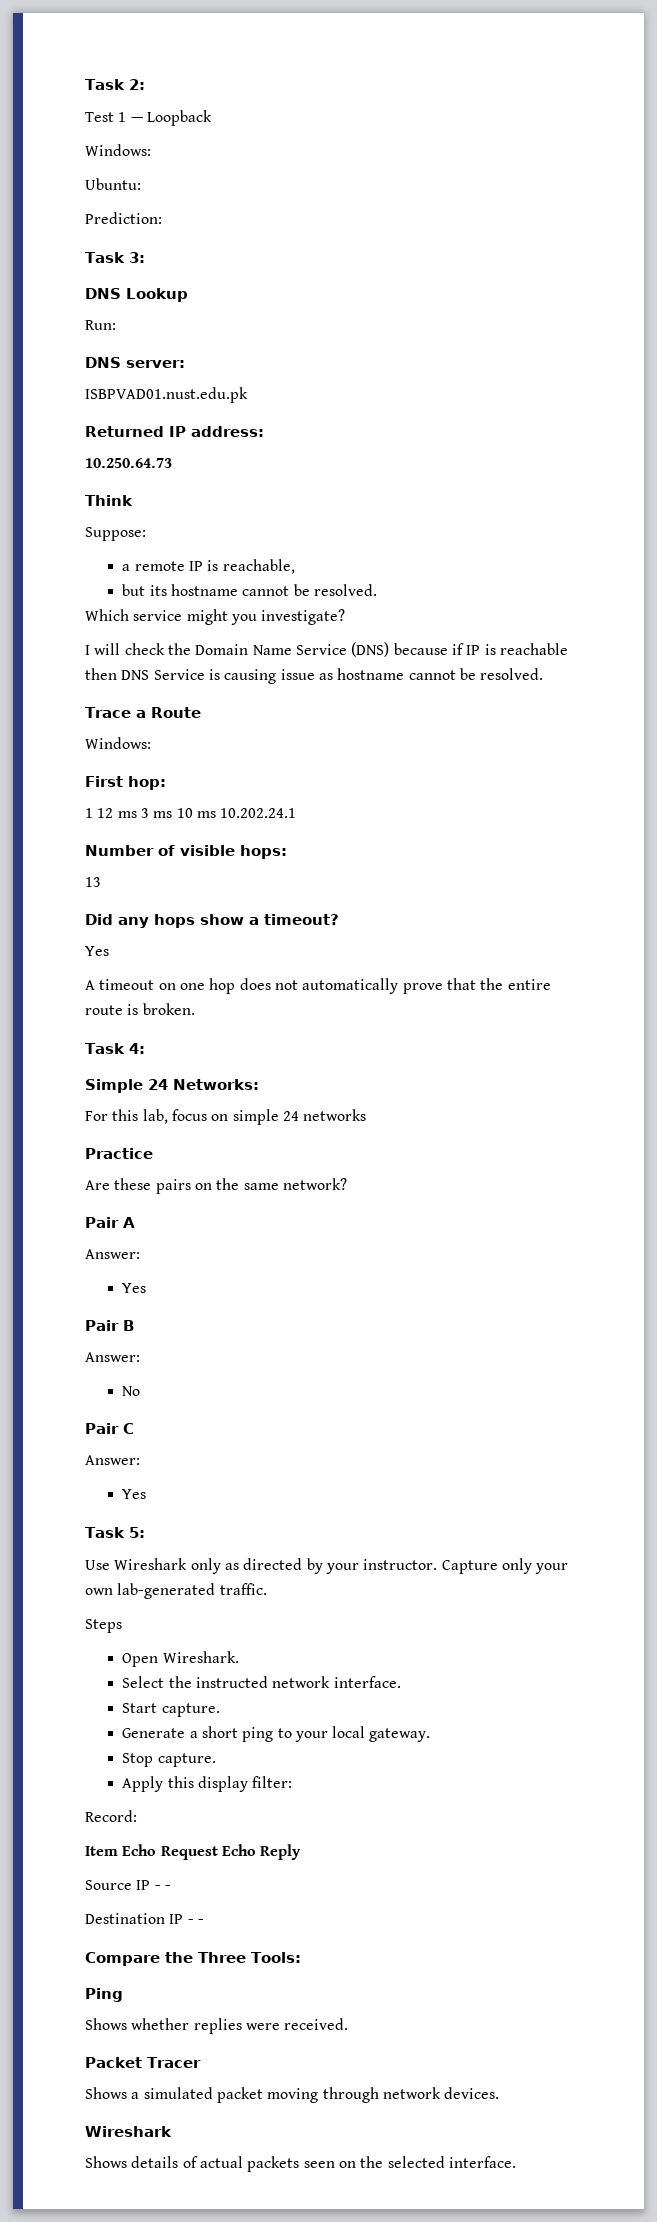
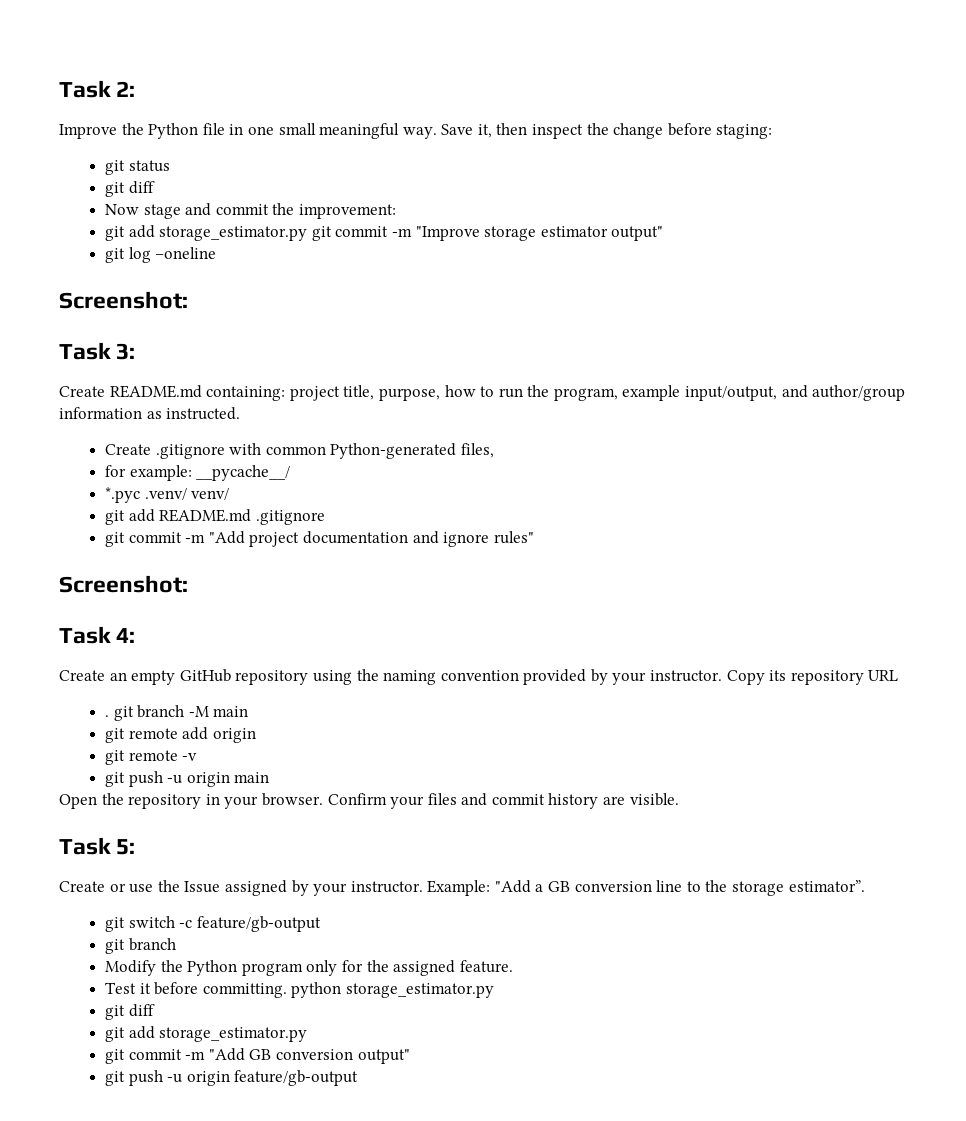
[85,110,212,126] [85,144,151,156] [85,178,141,190] [85,212,162,224] [85,252,145,263] [85,288,188,302] [85,320,116,330] [85,357,185,368] [85,387,248,403] [85,426,264,437] [85,458,172,468] [85,495,133,506] [85,527,146,541] [122,559,295,574] [122,584,377,596] [85,609,346,625] [85,642,568,657] [85,668,544,684] [85,707,201,718] [85,737,151,749] [85,776,166,790] [85,808,297,818] [85,845,287,859] [85,877,101,887] [85,914,339,928] [85,946,109,956] [85,978,551,994] [85,1003,195,1015] [85,1043,145,1054] [85,1079,259,1093] [85,1109,367,1125] [85,1148,153,1159] [85,1178,347,1194] [85,1217,135,1228] [85,1249,140,1259] [122,1283,147,1293] [85,1320,134,1331] [85,1352,140,1362] [122,1386,141,1396] [85,1423,134,1434] [85,1455,140,1465] [122,1489,147,1499] [85,1527,145,1538] [85,1558,569,1574] [85,1583,267,1599] [85,1619,122,1633] [122,1651,239,1667] [122,1676,401,1688] [122,1703,220,1717] [122,1726,431,1742] [122,1753,216,1767] [122,1776,293,1792] [85,1810,137,1822] [85,1844,302,1860] [85,1880,171,1890] [85,1913,204,1924] [85,1952,301,1966] [85,1988,123,2002] [85,2018,349,2034] [85,2057,201,2068] [85,2087,500,2103] [85,2126,172,2137] [85,2156,516,2172] Test 1 — Loopback // Windows: // Ubuntu: // Prediction: // Task 3: // DNS Lookup // Run: // DNS server: // ISBPVAD01.nust.edu.pk // Returned IP address: // 10.250.64.73 // Think // Suppose: // a remote IP is reachable, // but its hostname cannot be resolved. // Which service might you investigate? // I will check the Domain Name Service (DNS) because if IP is reachable then DNS Service is causing issue as hostname cannot be resolved. // Trace a Route // Windows: // First hop: // 1 12 ms 3 ms 10 ms 10.202.24.1 // Number of visible hops: // 13 // Did any hops show a timeout? // Yes // A timeout on one hop does not automatically prove that the entire route is broken. // Task 4: // Simple 24 Networks: // For this lab, focus on simple 24 networks // Practice // Are these pairs on the same network? // Pair A // Answer: // Yes // Pair B // Answer: // No // Pair C // Answer: // Yes // Task 5: // Use Wireshark only as directed by your instructor. Capture only your own lab-generated traffic. // Steps // Open Wireshark. // Select the instructed network interface. // Start capture. // Generate a short ping to your local gateway. // Stop capture. // Apply this display filter: // Record: // Item Echo Request Echo Reply // Source IP - - // Destination IP - - // Compare the Three Tools: // Ping // Shows whether replies were received. // Packet Tracer // Shows a simulated packet moving through network devices. // Wireshark // Shows details of actual packets seen on the selected interface. -> [59,123,773,139] [105,160,170,175] [105,181,155,197] [105,203,396,219] [105,225,664,241] [105,247,217,263] [59,291,188,309] [59,342,136,360] [59,385,906,401] [59,407,241,420] [105,443,494,459] [105,465,291,481] [105,487,230,503] [105,509,325,525] [105,531,534,547] [59,575,188,593] [59,626,136,644] [59,669,899,685] [105,705,249,721] [105,727,256,743] [105,750,198,765] [105,771,270,787] [59,793,679,809] [59,837,136,855] [59,880,865,896] [105,916,321,932] [105,938,176,954] [105,960,513,976] [105,982,494,998] [105,1004,155,1020] [105,1026,308,1042] [105,1048,410,1064] [105,1070,359,1086] Improve the Python file in one small meaningful way. Save it, then inspect the change before staging: // git status // git diff // Now stage and commit the improvement: // git add storage_estimator.py git commit -m "Improve storage estimator output" // git log –oneline // Screenshot: // Task 3: // Create README.md containing: project title, purpose, how to run the program, example input/output, and author/group information as instructed. // Create .gitignore with common Python-generated files, // for example: __pycache__/ // *.pyc .venv/ venv/ // git add README.md .gitignore // git commit -m "Add project documentation and ignore rules" // Screenshot: // Task 4: // Create an empty GitHub repository using the naming convention provided by your instructor. Copy its repository URL // . git branch -M main // git remote add origin // git remote -v // git push -u origin main // Open the repository in your browser. Confirm your files and commit history are visible. // Task 5: // Create or use the Issue assigned by your instructor. Example: "Add a GB conversion line to the storage estimator”. // git switch -c feature/gb-output // git branch // Modify the Python program only for the assigned feature. // Test it before committing. python storage_estimator.py // git diff // git add storage_estimator.py // git commit -m "Add GB conversion output" // git push -u origin feature/gb-output

